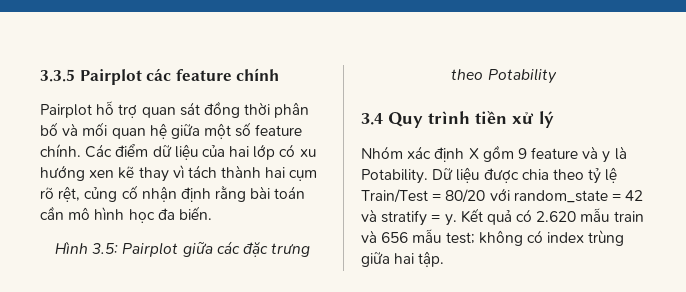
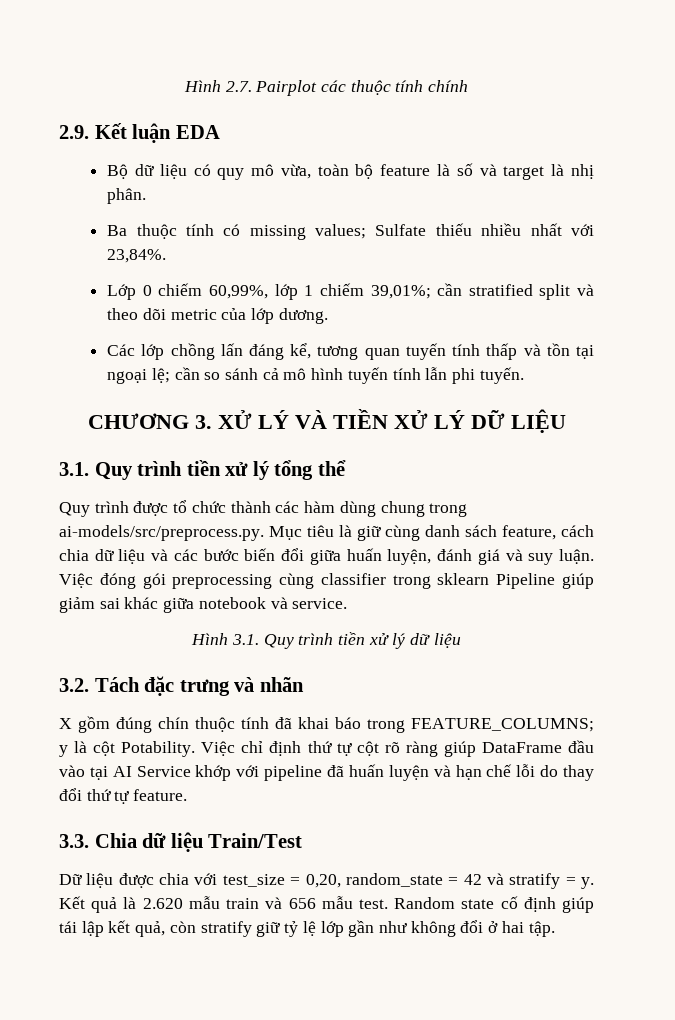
[40,68,280,85] [40,101,310,118] [40,122,303,139] [40,144,316,160] [40,165,318,182] [40,185,306,202] [40,206,212,223] [54,241,311,257] [451,68,557,84] [361,111,554,128] [361,145,627,163] [361,167,618,184] [361,188,510,203] 3.3.5 Pairplot các feature chính // Pairplot hỗ trợ quan sát đồng thời phân bố và mối quan hệ giữa một số feature chính. Các điểm dữ liệu của hai lớp có xu hướng xen kẽ thay vì tách thành hai cụm rõ rệt, củng cố nhận định rằng bài toán cần mô hình học đa biến. // Hình 3.5: Pairplot giữa các đặc trưng theo Potability // 3.4 Quy trình tiền xử lý // Nhóm xác định X gồm 9 feature và y là Potability. Dữ liệu được chia theo tỷ lệ Train/Test = 80/20 với -> [183,80,469,96] [59,123,220,143] [107,163,594,180] [107,188,147,204] [107,223,594,240] [107,249,167,263] [107,283,594,300] [107,308,328,324] [107,343,594,360] [107,367,524,384] [87,409,566,433] [59,460,346,480] [59,500,468,517] [59,525,594,541] [59,548,595,565] [59,573,594,589] [59,597,348,613] [191,632,461,649] [59,676,304,696] [59,716,594,733] [59,740,594,757] [59,764,595,781] [59,788,188,804] [59,832,303,852] [59,873,341,888] Hình 2.7. Pairplot các thuộc tính chính // 2.9. Kết luận EDA // Bộ dữ liệu có quy mô vừa, toàn bộ feature là số và target là nhị phân. // Ba thuộc tính có missing values; Sulfate thiếu nhiều nhất với 23,84%. // Lớp 0 chiếm 60,99%, lớp 1 chiếm 39,01%; cần stratified split và theo dõi metric của lớp dương. // Các lớp chồng lấn đáng kể, tương quan tuyến tính thấp và tồn tại ngoại lệ; cần so sánh cả mô hình tuyến tính lẫn phi tuyến. // CHƯƠNG 3. XỬ LÝ VÀ TIỀN XỬ LÝ DỮ LIỆU // 3.1. Quy trình tiền xử lý tổng thể // Quy trình được tổ chức thành các hàm dùng chung trong ai-models/src/preprocess.py. Mục tiêu là giữ cùng danh sách feature, cách chia dữ liệu và các bước biến đổi giữa huấn luyện, đánh giá và suy luận. Việc đóng gói preprocessing cùng classifier trong sklearn Pipeline giúp giảm sai khác giữa notebook và service. // Hình 3.1. Quy trình tiền xử lý dữ liệu // 3.2. Tách đặc trưng và nhãn // X gồm đúng chín thuộc tính đã khai báo trong FEATURE_COLUMNS; y là cột Potability. Việc chỉ định thứ tự cột rõ ràng giúp DataFrame đầu vào tại AI Service khớp với pipeline đã huấn luyện và hạn chế lỗi do thay đổi thứ tự feature. // 3.3. Chia dữ liệu Train/Test // Dữ liệu được chia với test_size = 0,20,
[516,209,533,222] có -> [123,897,137,909] là
[445,230,625,246] [361,252,390,267] test; không có index trùng giữa -> [358,896,594,913] [59,920,499,937] test. Random state cố định giúp tái lập kết quả, còn stratify giữ tỷ lệ lớp gần như không đổi ở

